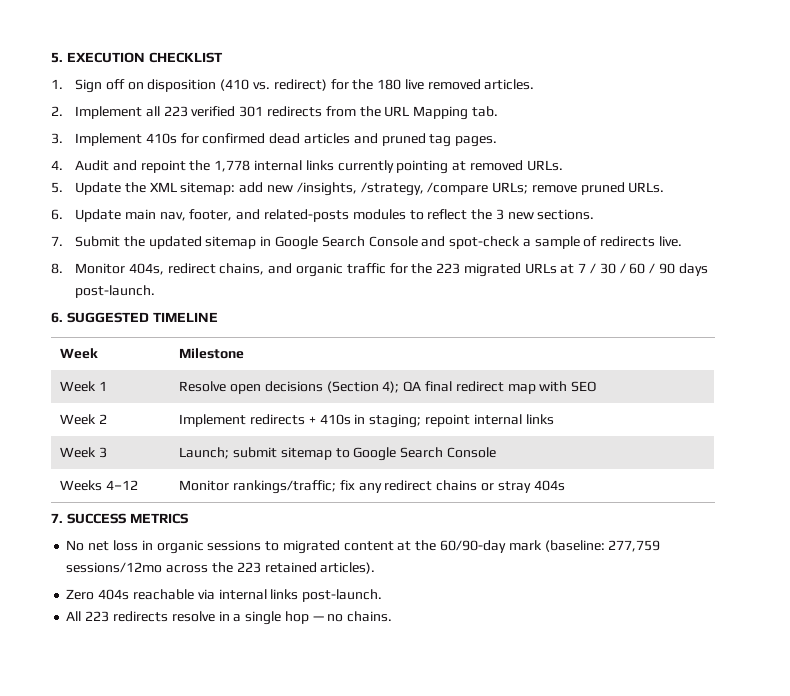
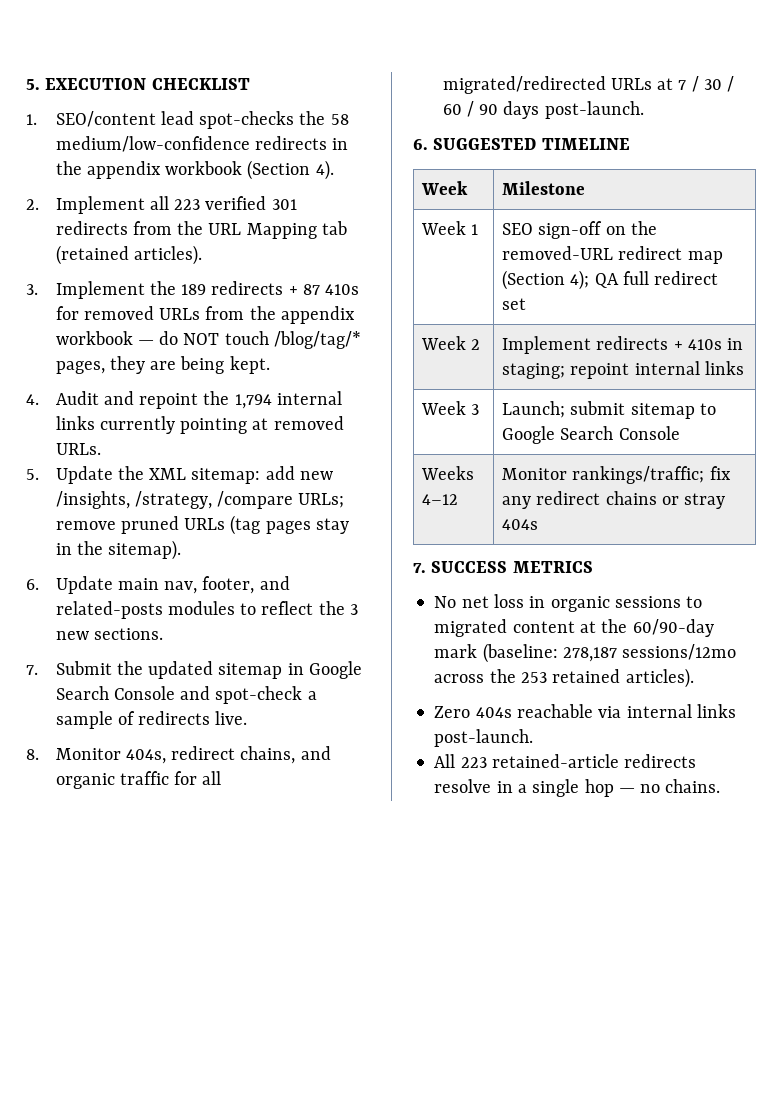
[75,79,535,93] Sign off on disposition (410 vs. redirect) for the 180 live removed articles. -> [55,111,349,129] [55,136,349,152] [55,160,334,180] SEO/content lead spot-checks the 58 medium/low-confidence redirects in the appendix workbook (Section 4).
[471,106,498,117] tab. -> [321,221,347,235] [55,245,202,265] tab (retained articles).
[145,133,498,147] 410s for confirmed dead articles and pruned tag pages. -> [149,281,360,295] [55,306,355,324] [55,331,361,349] [55,356,270,374] the 189 redirects + 87 410s for removed URLs from the appendix workbook — do NOT touch /blog/tag/* pages, they are being kept.
[214,160,251,172] 1,778 -> [234,394,272,409] 1,794
[628,182,665,193] URLs. -> [184,515,349,535] [55,540,182,560] URLs (tag pages stay in the sitemap).
[411,263,521,277] the 223 migrated -> [202,771,222,785] [442,76,606,94] all migrated/redirected
[179,381,598,394] Resolve open decisions (Section 4); QA final redirect map with SEO -> [501,221,657,239] [501,246,723,264] [501,270,719,290] [501,298,526,310] SEO sign-off on the removed-URL redirect map (Section 4); QA full redirect set
[608,540,661,552] 277,759 -> [562,647,617,662] 278,187
[236,562,261,573] 223 -> [520,672,547,683] 253
(110, 616) none -> [491,754,619,768] retained-article

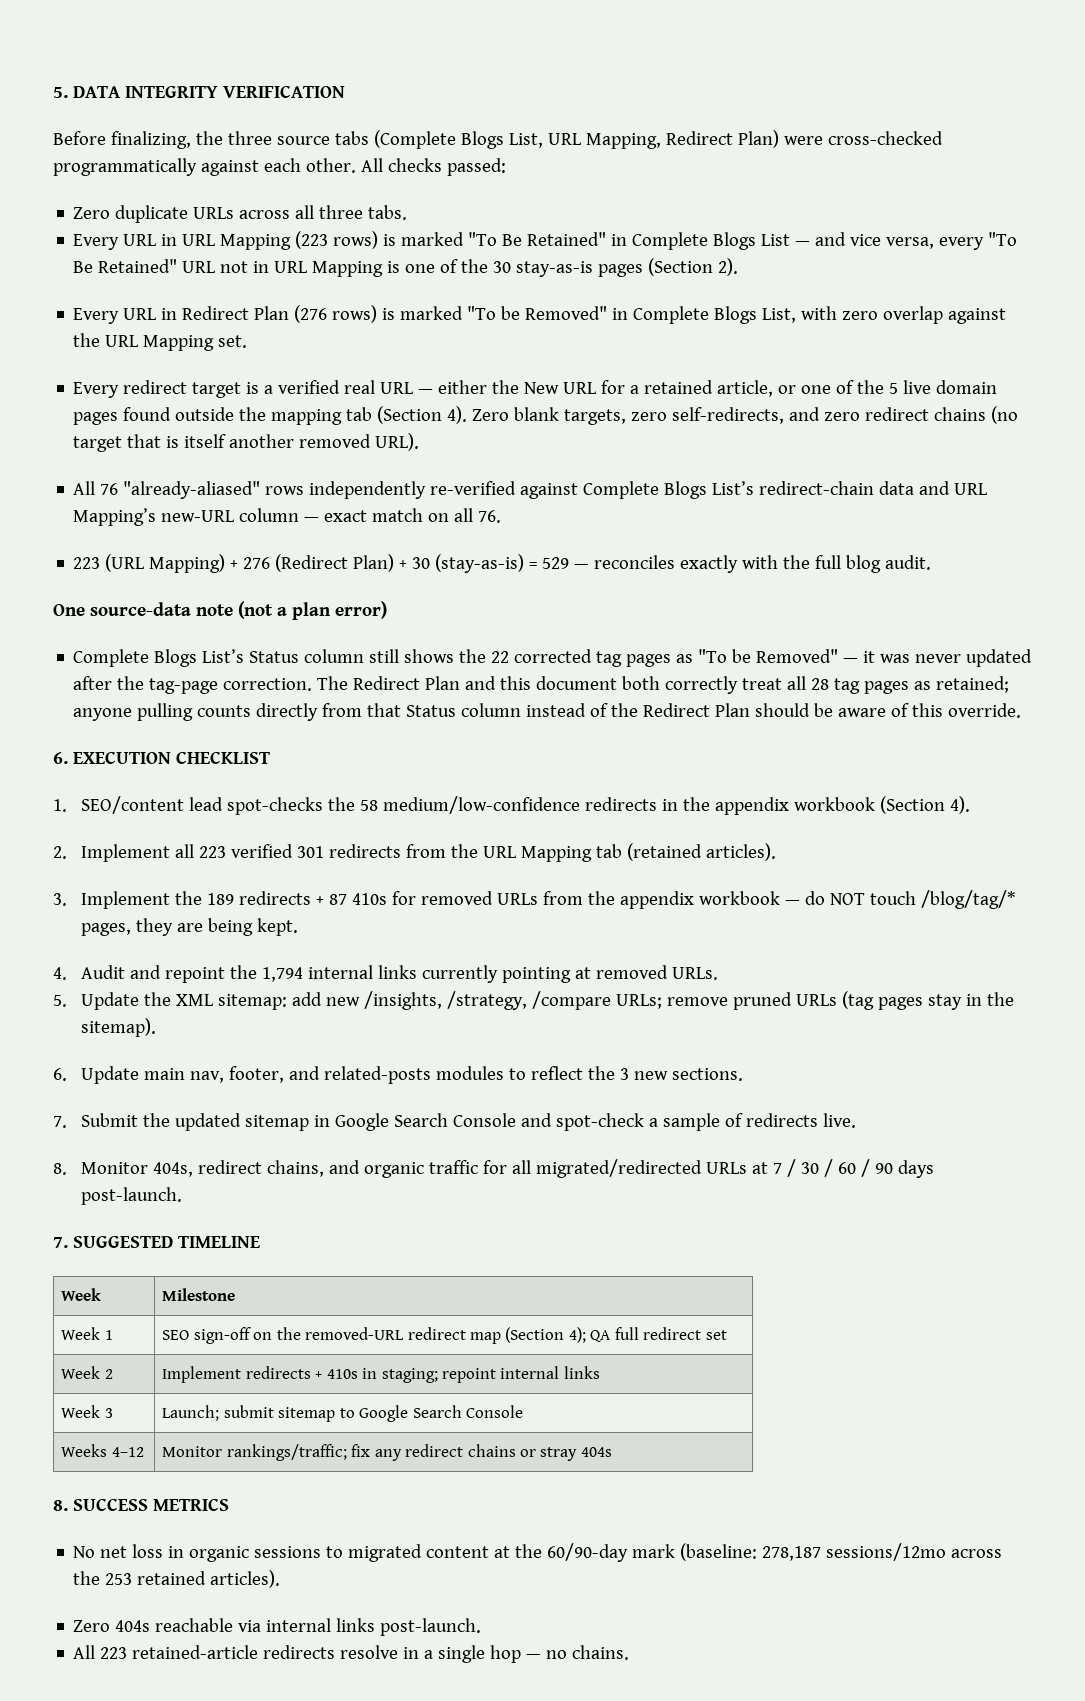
[26,79,40,90] 5. -> [53,85,345,98] [53,130,943,149] [53,158,506,176] [73,205,408,223] [73,231,1018,250] [73,258,739,277] [73,305,1007,324] [73,333,248,351] [73,380,998,398] [73,406,1019,425] [73,433,420,452] [73,481,988,499] [73,508,502,526] [73,554,932,573] [53,601,387,620] [73,649,1033,667] [73,676,1010,694] [73,703,1022,721] [53,752,68,764] 5. DATA INTEGRITY VERIFICATION // Before finalizing, the three source tabs (Complete Blogs List, URL Mapping, Redirect Plan) were cross-checked programmatically against each other. All checks passed: // Zero duplicate URLs across all three tabs. // Every URL in URL Mapping (223 rows) is marked "To Be Retained" in Complete Blogs List — and vice versa, every "To Be Retained" URL not in URL Mapping is one of the 30 stay-as-is pages (Section 2). // Every URL in Redirect Plan (276 rows) is marked "To be Removed" in Complete Blogs List, with zero overlap against the URL Mapping set. // Every redirect target is a verified real URL — either the New URL for a retained article, or one of the 5 live domain pages found outside the mapping tab (Section 4). Zero blank targets, zero self-redirects, and zero redirect chains (no target that is itself another removed URL). // All 76 "already-aliased" rows independently re-verified against Complete Blogs List’s redirect-chain data and URL Mapping’s new-URL column — exact match on all 76. // 223 (URL Mapping) + 276 (Redirect Plan) + 30 (stay-as-is) = 529 — reconciles exactly with the full blog audit. // One source-data note (not a plan error) // Complete Blogs List’s Status column still shows the 22 corrected tag pages as "To be Removed" — it was never updated after the tag-page correction. The Redirect Plan and this document both correctly treat all 28 tag pages as retained; anyone pulling counts directly from that Status column instead of the Redirect Plan should be aware of this override. // 6.
[413,139,428,150] 6. -> [53,1237,68,1248] 7.
[413,563,426,573] 7. -> [53,1500,68,1511] 8.

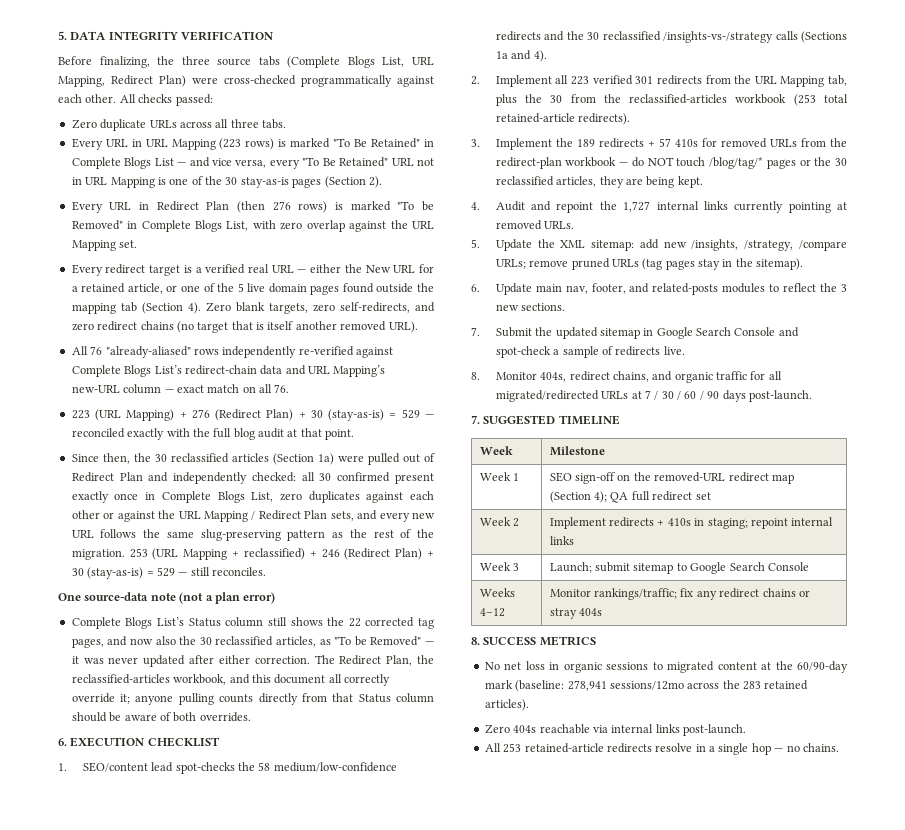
[294,305,328,323] (276 -> [237,201,291,213] (then 276
[594,555,676,569] reconciles -> [71,428,125,438] reconciled
[885,555,932,570] audit. -> [258,428,355,440] [71,453,435,465] [71,472,434,484] [71,491,435,503] [71,510,435,522] [71,529,435,541] [71,548,434,560] [71,567,266,579] audit at that point. // Since then, the 30 reclassified articles (Section 1a) were pulled out of Redirect Plan and independently checked: all 30 confirmed present exactly once in Complete Blogs List, zero duplicates against each other or against the URL Mapping / Redirect Plan sets, and every new URL follows the same slug-preserving pattern as the rest of the migration. 253 (URL Mapping + reclassified) + 246 (Redirect Plan) + 30 (stay-as-is) = 529 — still reconciles.
[626,654,672,667] pages -> [71,636,316,648] pages, and now also the 30 reclassified articles,
[117,676,219,694] the tag-page -> [218,655,250,664] either
[425,676,1010,694] Plan and this document both correctly treat all 28 tag pages as retained; -> [386,655,434,666] [71,674,390,686] [71,693,131,704] Plan, the reclassified-articles workbook, and this document all correctly override it;
[526,703,751,717] instead of the Redirect Plan -> (434, 698) none
[912,703,1022,718] this override. -> [173,712,251,722] both overrides.
[662,796,946,815] in the appendix workbook (Section -> [544,31,847,43] [495,50,532,60] and the 30 reclassified /insights-vs-/strategy calls (Sections 1a and
[596,843,777,861] tab (retained articles). -> [828,75,847,86] [495,94,848,106] [495,113,631,125] tab, plus the 30 from the reclassified-articles workbook (253 total retained-article redirects).
[329,894,348,905] 87 -> [658,138,671,147] 57
[620,891,695,909] appendix -> [495,157,562,169] redirect-plan
[81,923,132,936] pages, -> [766,157,847,169] [495,176,597,187] pages or the 30 reclassified articles,
[262,967,304,982] 1,794 -> [623,201,651,212] 1,727
[762,1546,822,1561] 278,187 -> [567,680,607,691] 278,941
[105,1573,133,1585] 253 -> [743,681,761,690] 283
[100,1647,128,1659] 223 -> [503,743,522,753] 253

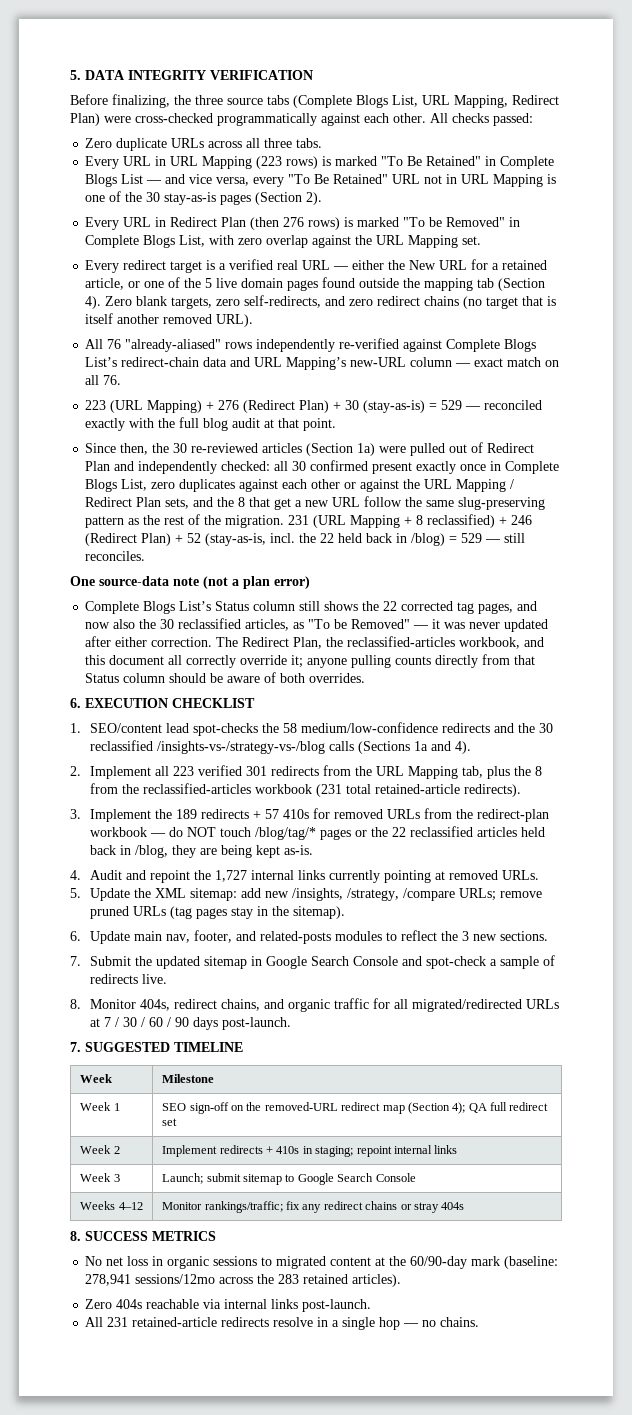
[170,453,229,463] reclassified -> [191,443,259,453] re-reviewed
[379,512,410,522] every -> [217,497,303,510] the 8 that get a
[100,529,137,538] follows -> [364,496,403,507] follow
[129,548,148,558] 253 -> [288,515,310,525] 231
(240, 554) none -> [416,515,424,525] 8
[71,567,144,579] 30 (stay-as-is) -> [187,533,446,546] 52 (stay-as-is, incl. the 22 held back in /blog)
[663,31,774,43] /insights-vs-/strategy -> [156,741,325,754] /insights-vs-/strategy-vs-/blog
[550,95,563,103] 30 -> [534,766,542,776] 8
[793,94,816,106] (253 -> [315,784,342,797] (231
[835,158,847,166] [495,176,597,187] 30 reclassified articles, -> [391,826,545,837] [89,845,168,858] 22 reclassified articles held back in /blog,
[677,176,703,188] kept. -> [255,845,313,858] kept as-is.
[503,743,522,753] 253 -> [107,1317,129,1327] 231

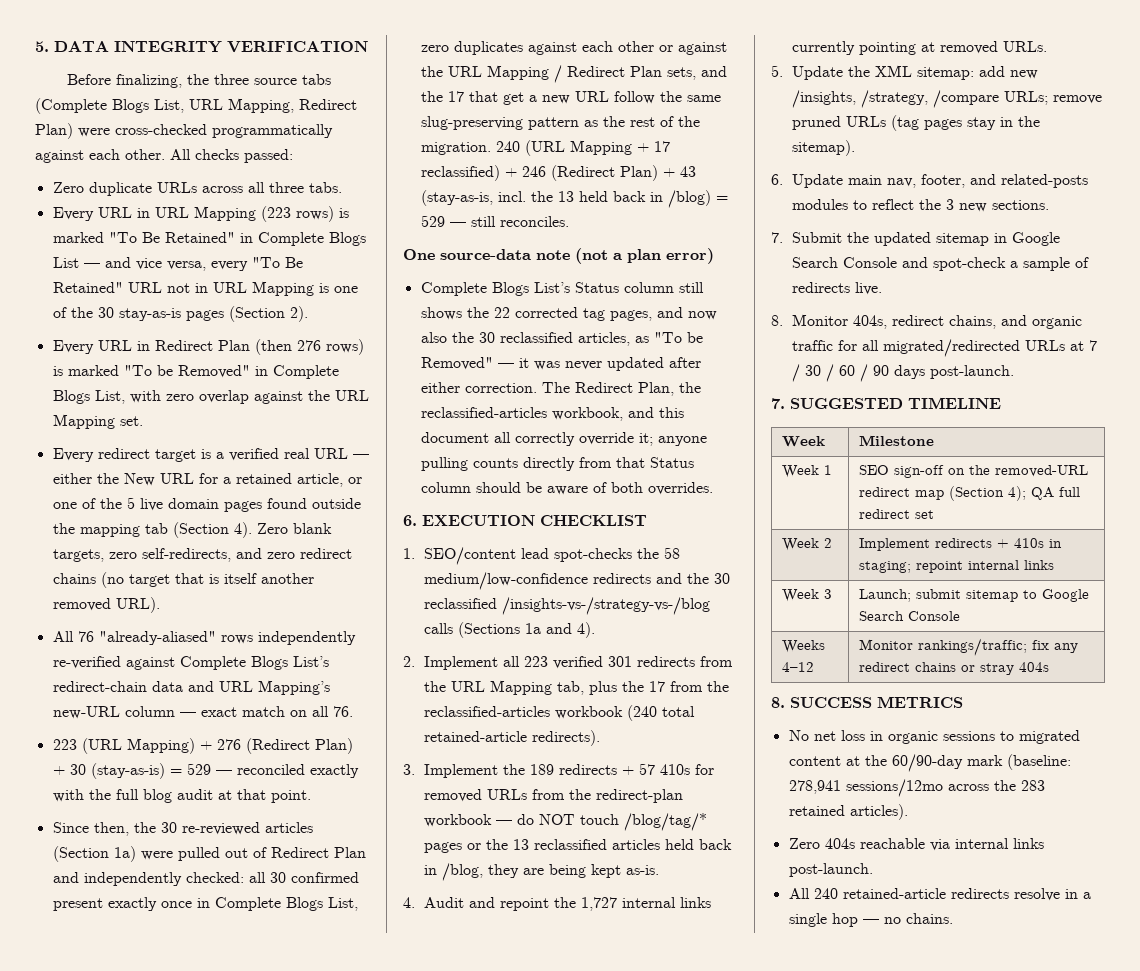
[238,497,246,507] 8 -> [447,91,464,102] 17
[288,515,310,525] 231 -> [495,141,520,152] 240
[416,515,424,525] 8 -> [653,141,670,152] 17
[187,533,202,543] 52 -> [679,166,696,177] 43
[320,533,335,543] 22 -> [557,191,574,202] 13
[534,766,542,776] 8 -> [648,681,665,692] 17
[315,784,342,797] (231 -> [626,705,657,721] (240
[391,827,406,837] 22 -> [512,839,529,850] 13
[107,1317,129,1327] 231 -> [813,888,838,899] 240

